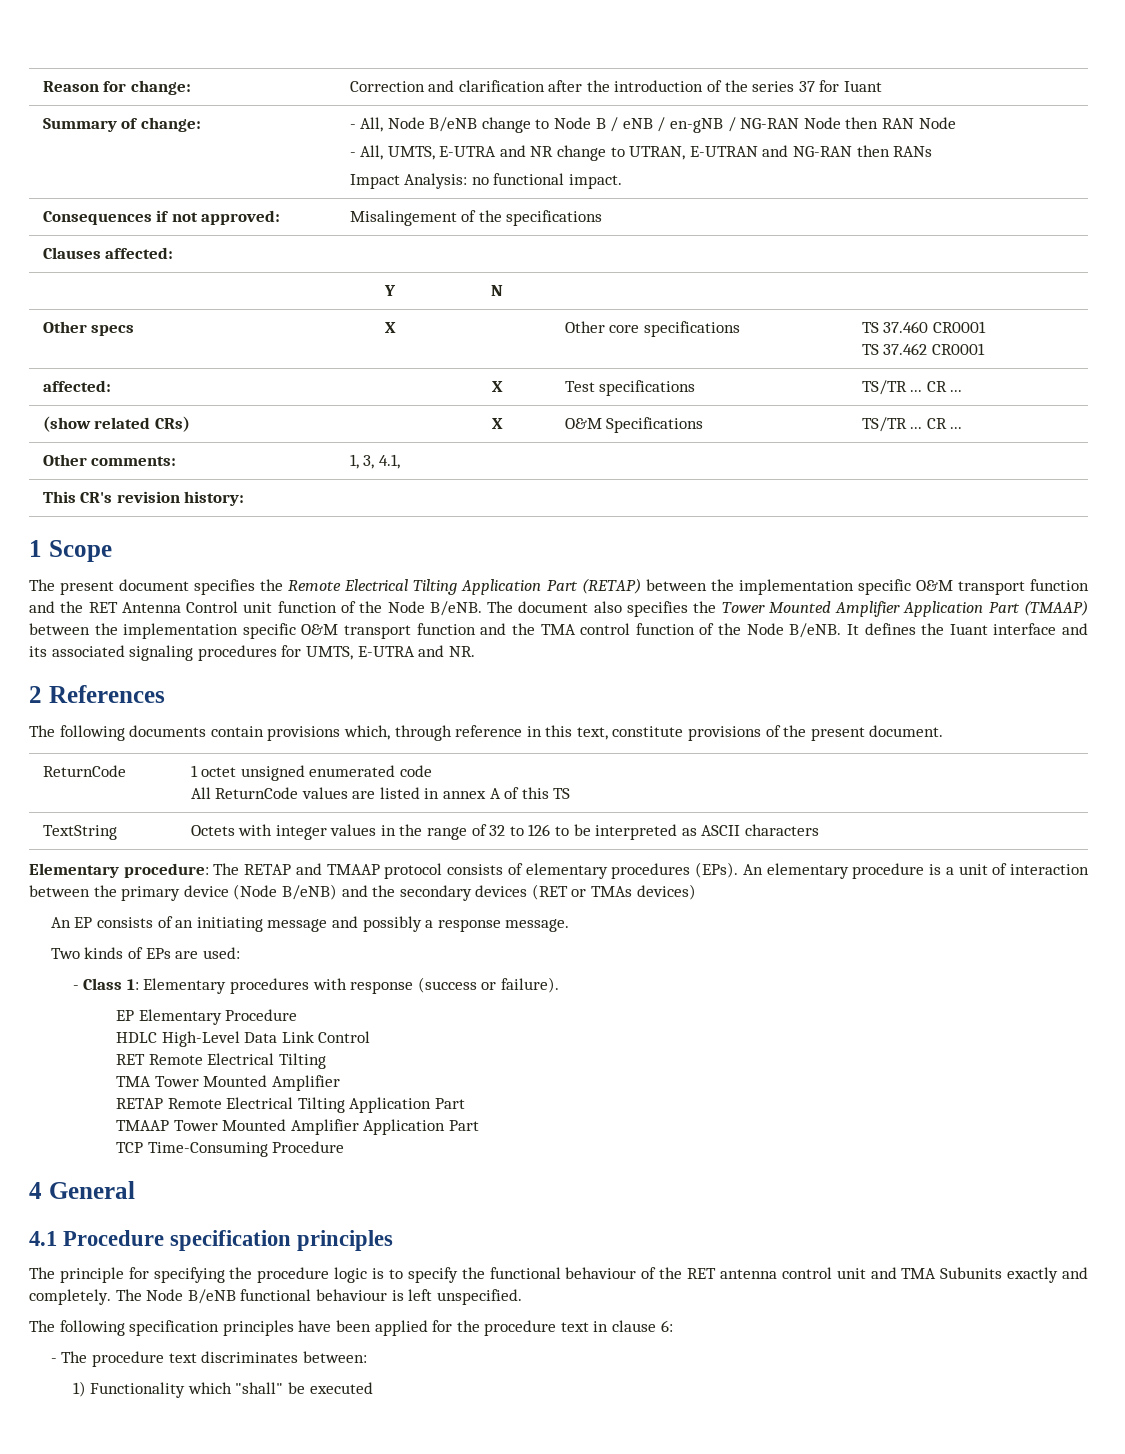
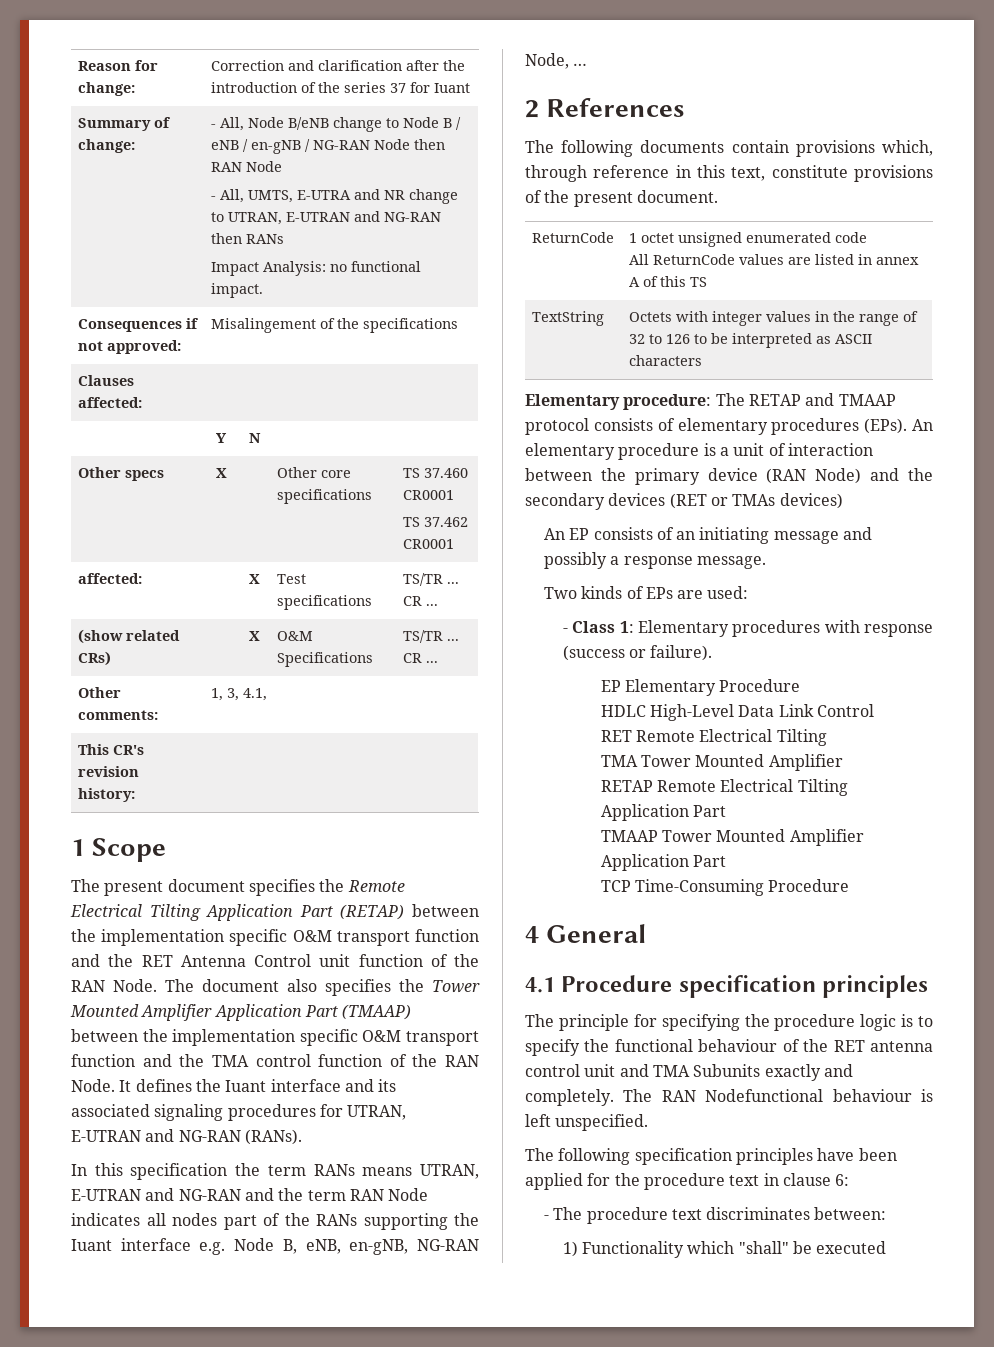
[387,601,482,616] Node B/eNB. -> [71,979,157,992] RAN Node.
[746,623,842,638] Node B/eNB. -> [445,1055,479,1067] [71,1079,115,1092] RAN Node.
[305,645,475,660] UMTS, E-UTRA and NR. -> [347,1105,407,1120] [71,1129,302,1145] [71,1163,480,1180] [71,1188,429,1201] [71,1213,479,1230] [71,1238,480,1255] [525,53,588,69] UTRAN, E-UTRAN and NG-RAN (RANs). // In this specification the term RANs means UTRAN, E-UTRAN and NG-RAN and the term RAN Node indicates all nodes part of the RANs supporting the Iuant interface e.g. Node B, eNB, en-gNB, NG-RAN Node, …
[233,884,337,900] (Node B/eNB) -> [766,468,862,484] (RAN Node)
[146,1289,312,1304] Node B/eNB functional -> [661,1089,824,1102] RAN Nodefunctional

